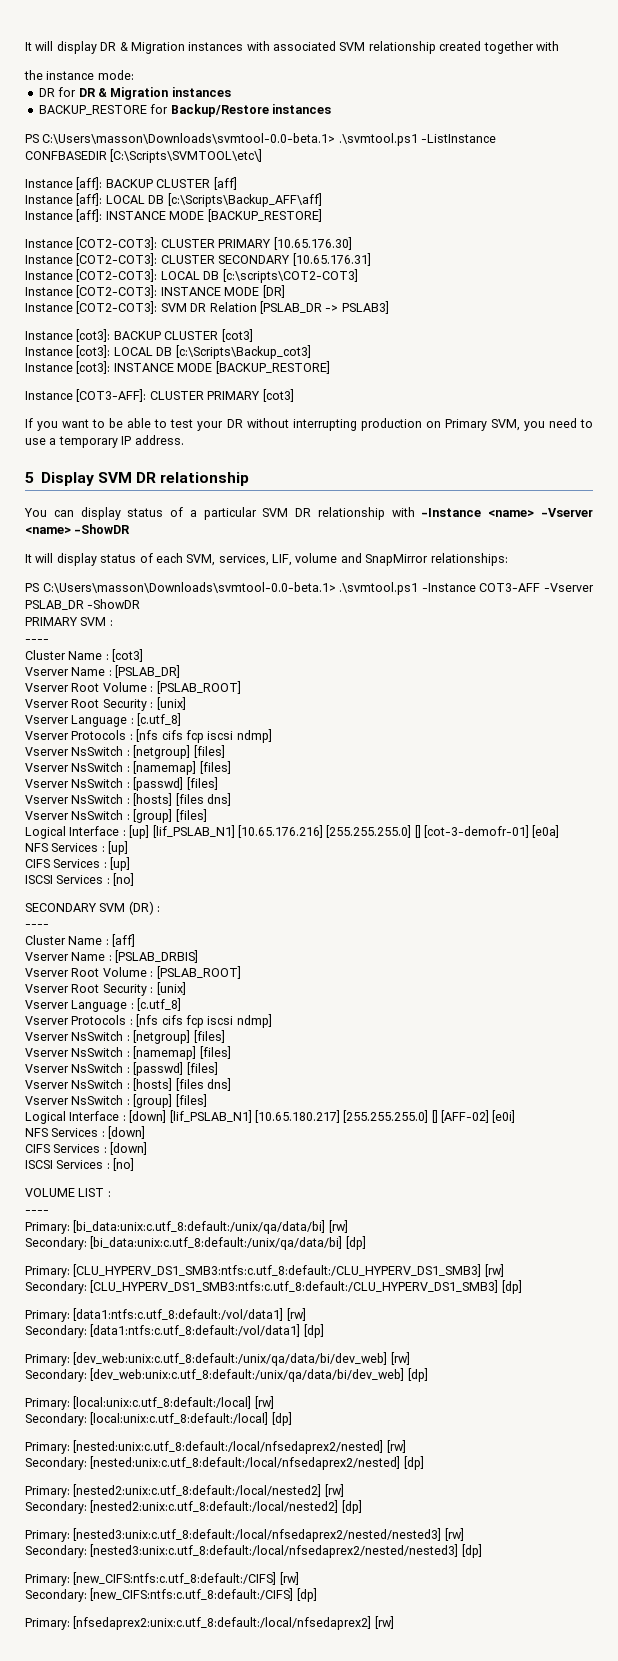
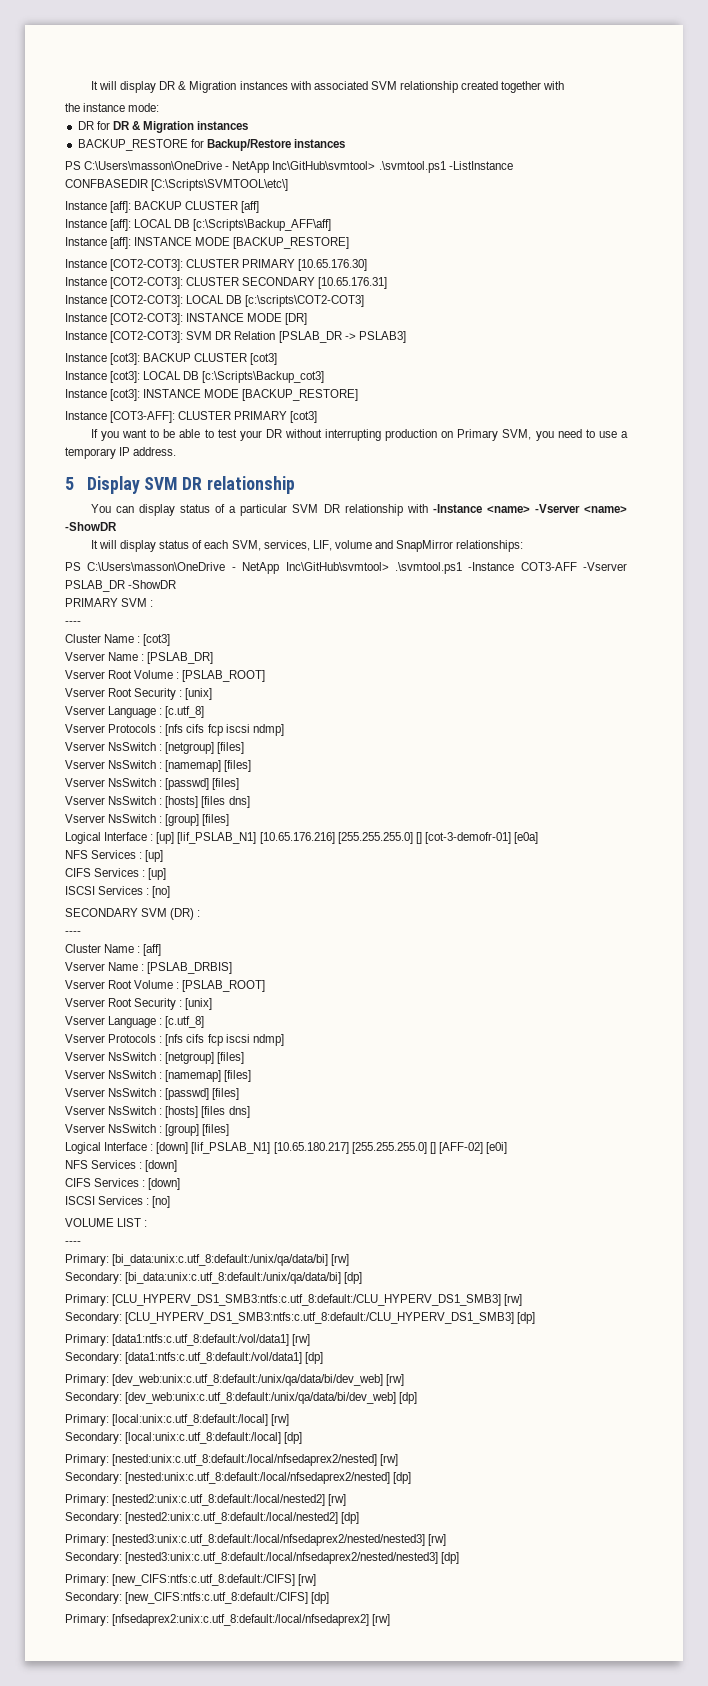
[42,133,336,144] C:\Users\masson\Downloads\svmtool-0.0-beta.1> -> [84,161,376,173] C:\Users\masson\OneDrive - NetApp Inc\GitHub\svmtool>
[42,582,336,593] C:\Users\masson\Downloads\svmtool-0.0-beta.1> -> [87,562,389,574] C:\Users\masson\OneDrive - NetApp Inc\GitHub\svmtool>

